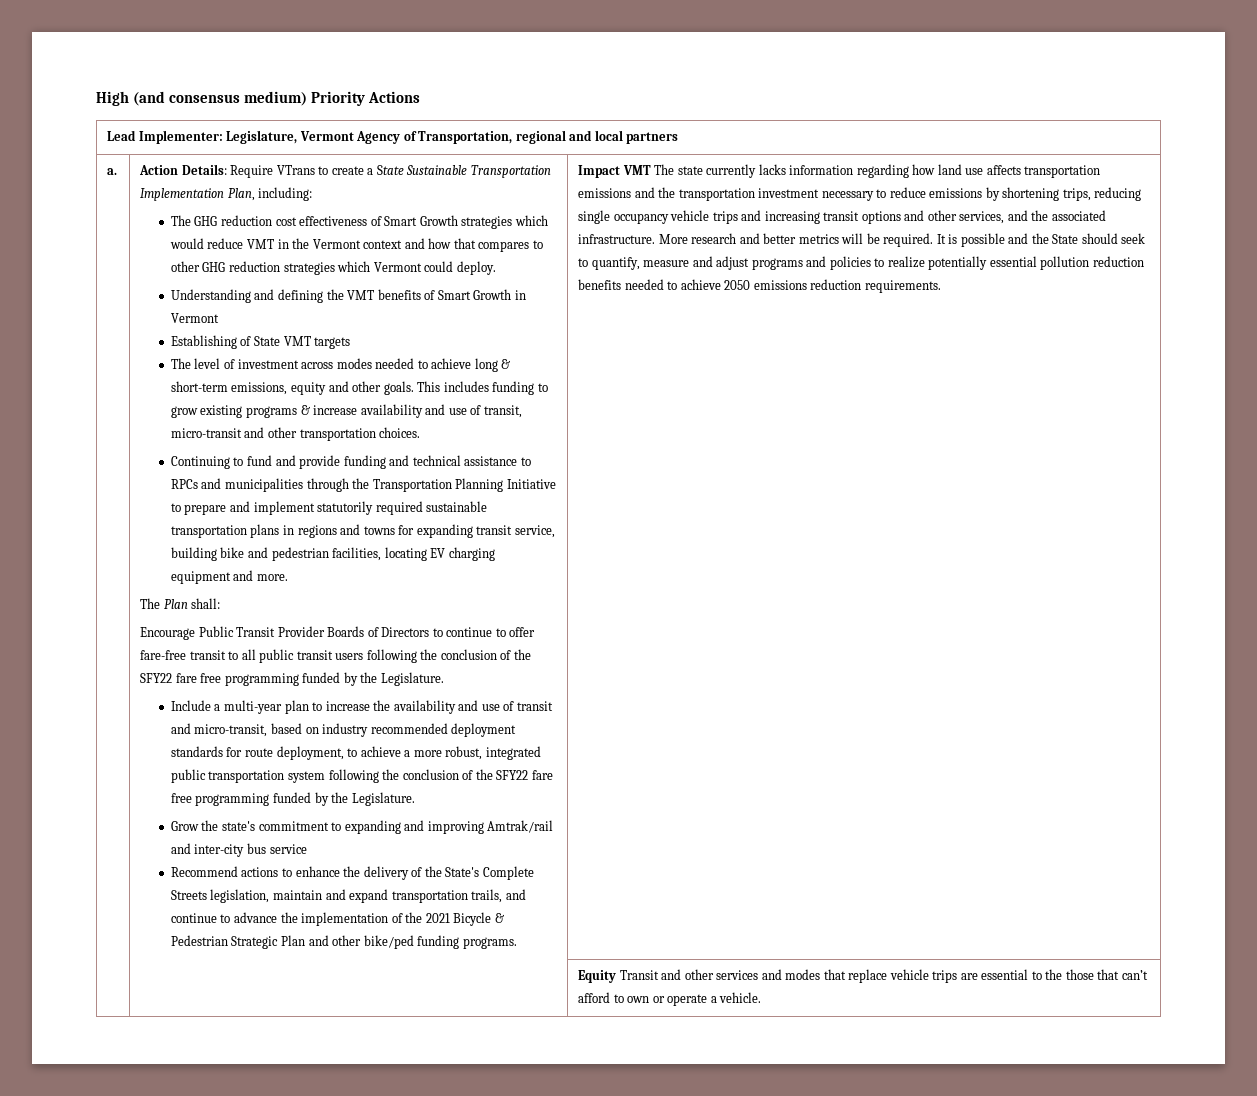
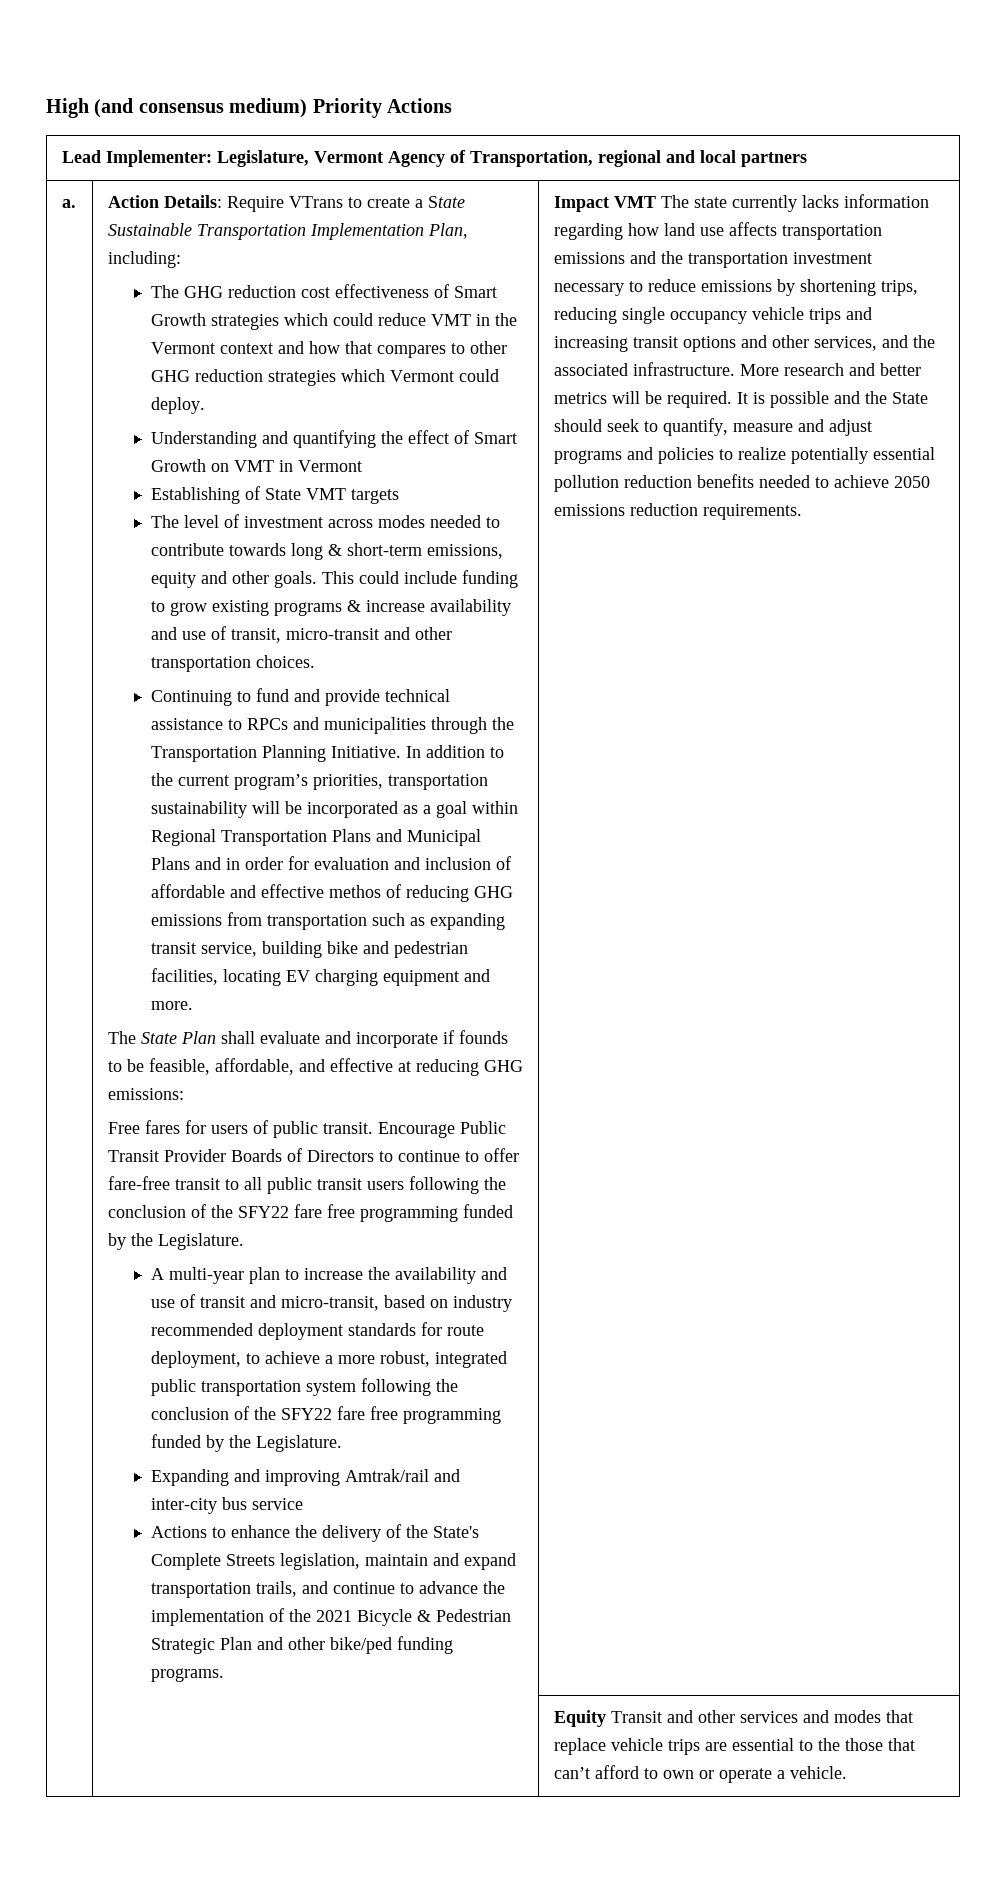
[169,238,204,249] would -> [332,313,373,326] could
[278,289,512,303] defining the VMT benefits of Smart Growth -> [292,430,517,448] [150,459,274,472] quantifying the effect of Smart Growth on VMT
[431,358,472,369] achieve -> [150,543,286,556] contribute towards
[443,381,489,392] includes -> [358,571,457,584] could include
[343,455,410,469] funding and -> (380, 697) none
[506,479,556,489] [170,501,488,515] [170,524,415,538] Initiative to prepare and implement statutorily required sustainable transportation plans in regions and towns for -> [330,745,504,758] [150,773,488,790] [150,801,518,818] [150,829,481,846] [150,856,511,870] [150,884,513,902] [150,912,425,930] Initiative. In addition to the current program’s priorities, transportation sustainability will be incorporated as a goal within Regional Transportation Plans and Municipal Plans and in order for evaluation and inclusion of affordable and effective methos of reducing GHG emissions from transportation such as
[163,598,221,609] Plan shall: // -> [140,1030,508,1048] [107,1058,523,1076] [107,1088,184,1100] [107,1120,373,1138] State Plan shall evaluate and incorporate if founds to be feasible, affordable, and effective at reducing GHG emissions: // Free fares for users of public transit.
[170,700,221,711] Include a -> [150,1268,164,1280] A
[170,820,401,834] Grow the state's commitment to expanding -> [150,1469,229,1486] Expanding
[170,866,279,877] Recommend actions -> [150,1526,207,1538] Actions

